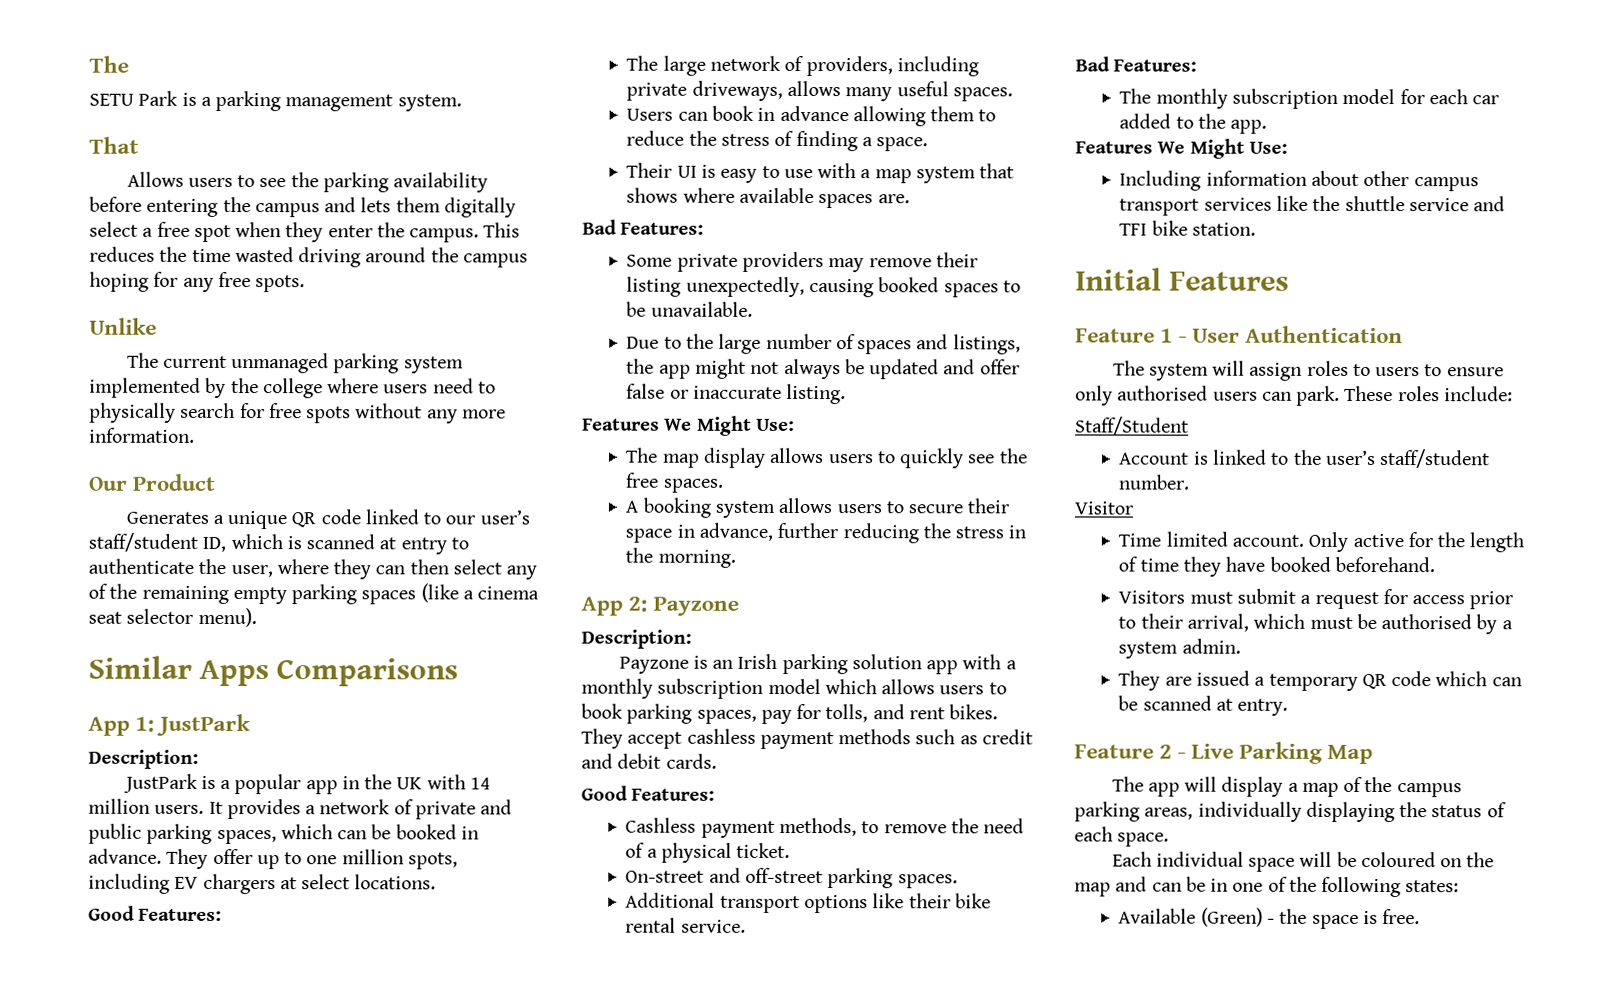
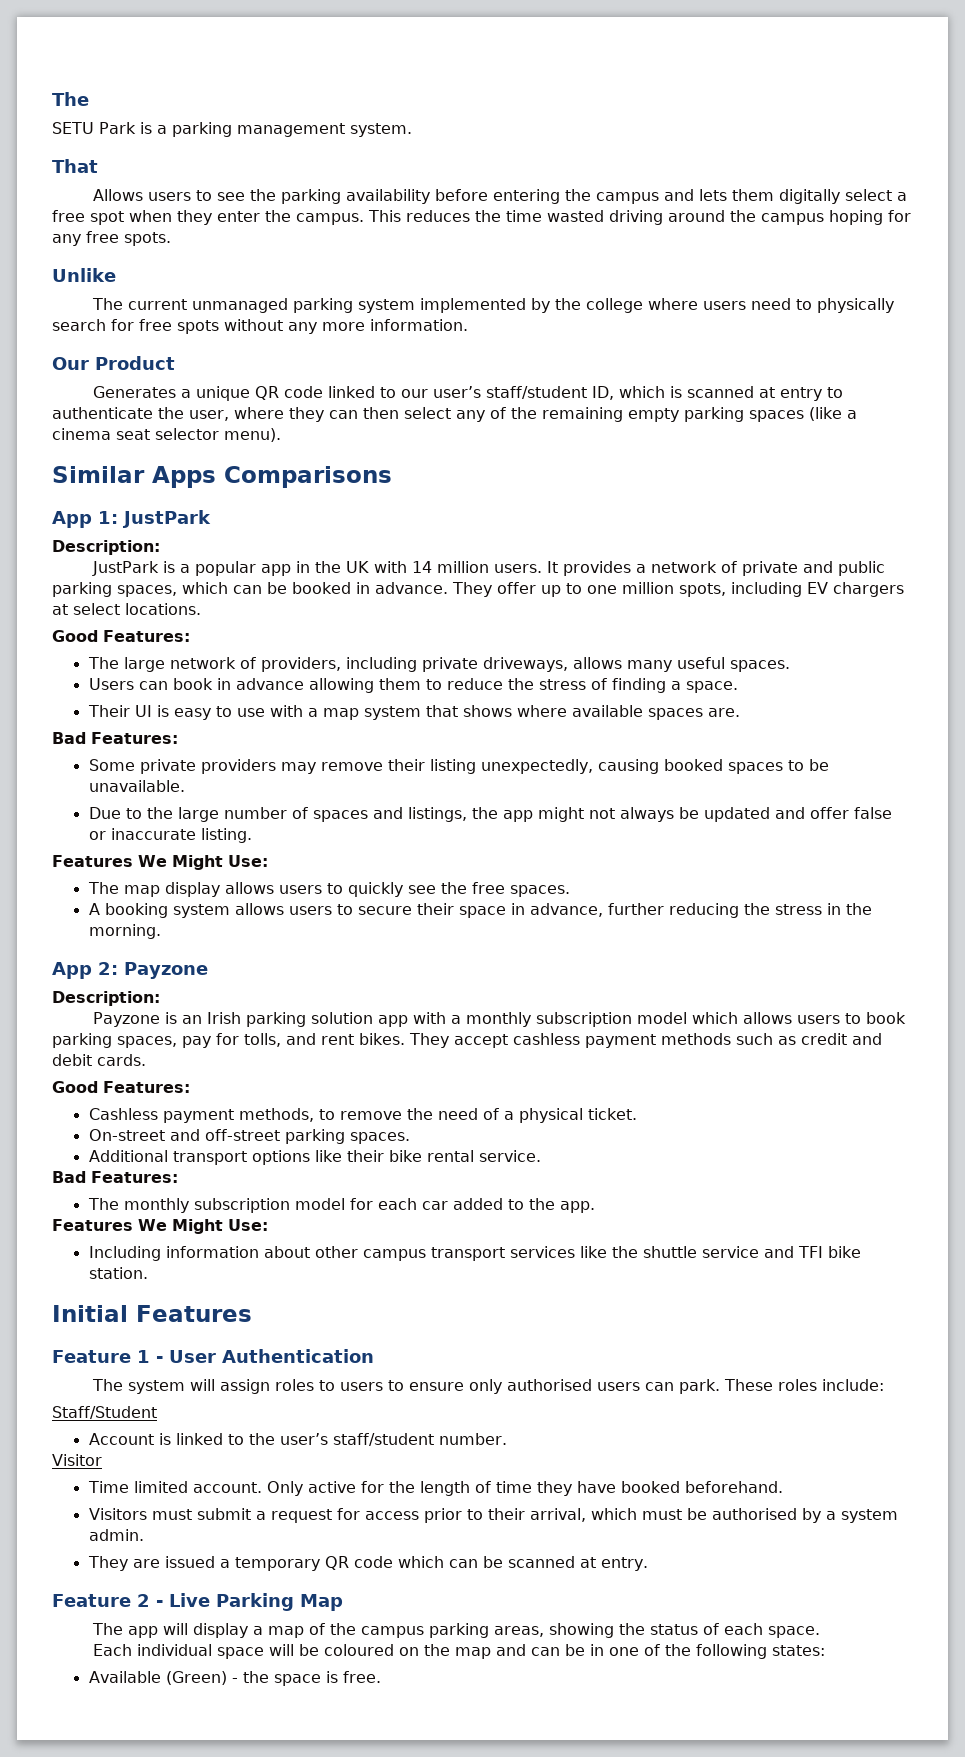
[1197,801,1395,823] individually displaying -> [549,1623,615,1638] showing

